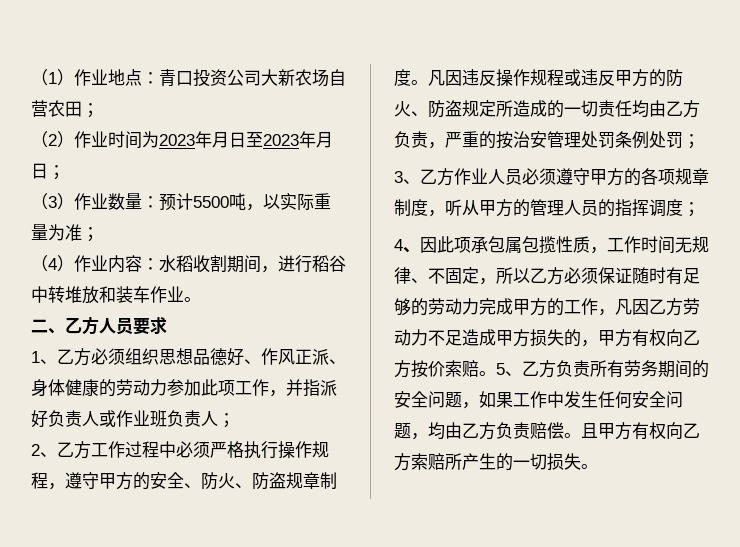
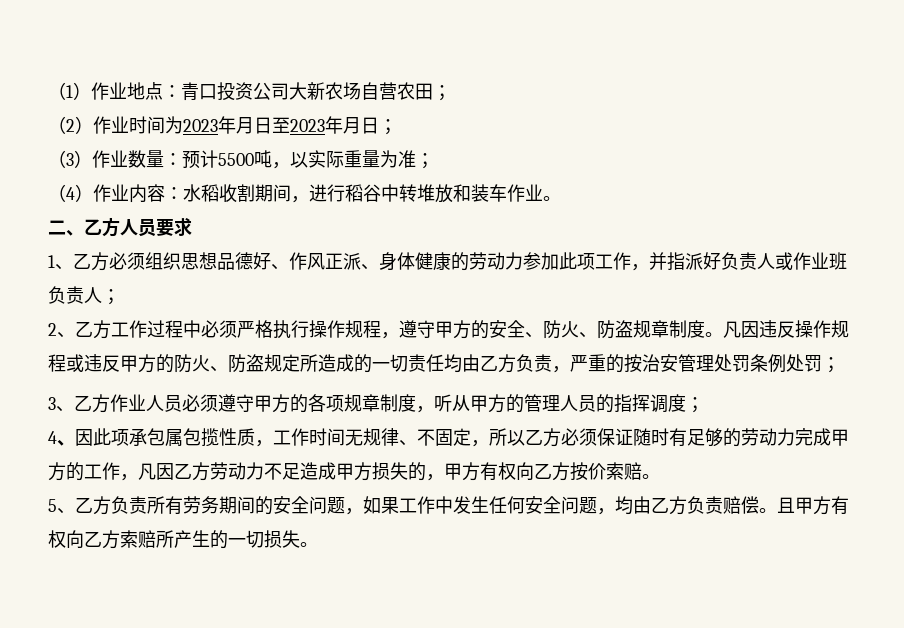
(496, 373) none -> (660, 476) //

